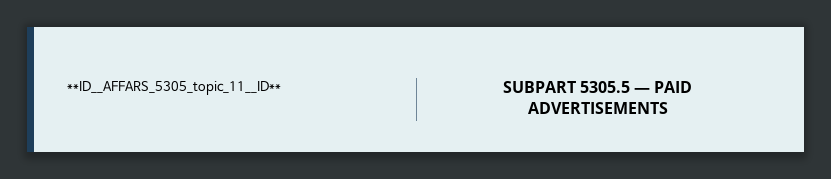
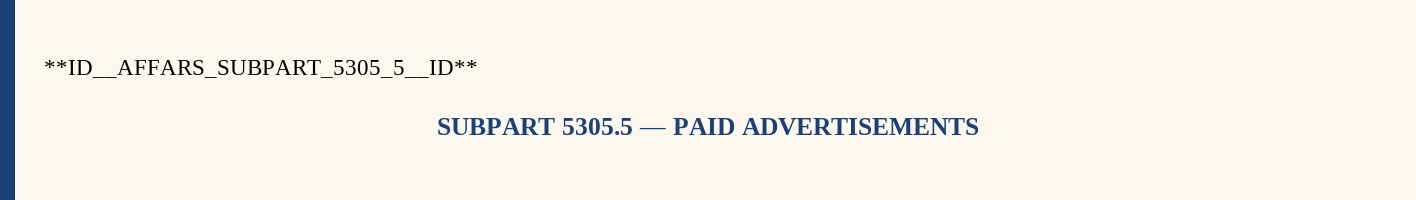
[67,81,281,95] **ID__AFFARS_5305_topic_11__ID** -> [44,60,478,78] **ID__AFFARS_SUBPART_5305_5__ID**

